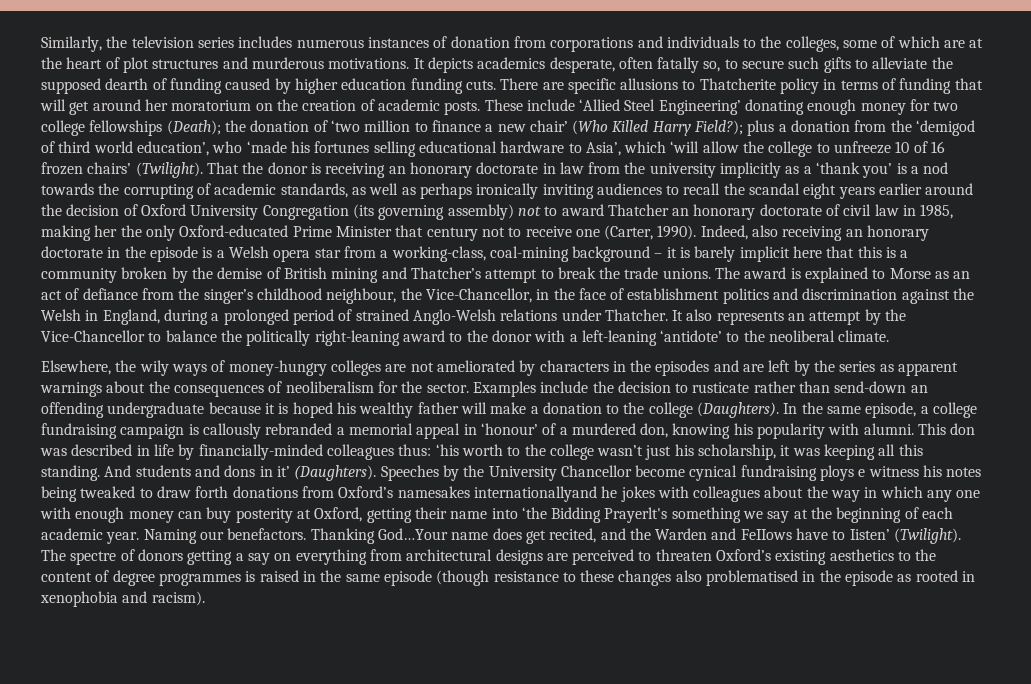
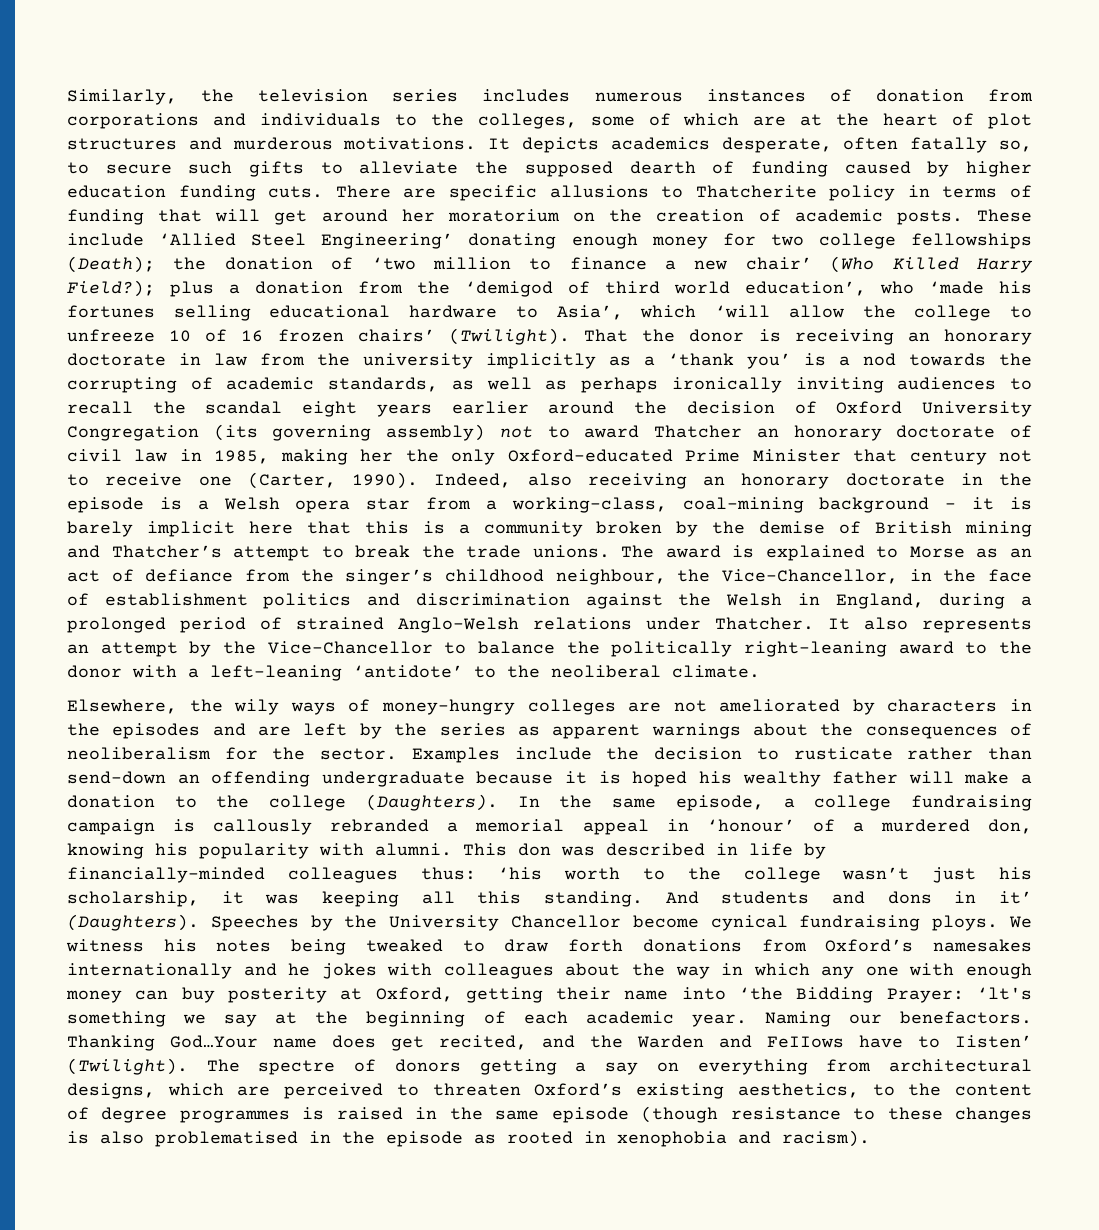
[820,465,866,481] ploys e -> [932,915,1032,931] ploys. We
[473,486,597,502] internationallyand -> [67,963,277,979] internationally and
[604,507,668,523] Prayerlt's -> [886,987,1032,1003] Prayer: ‘lt's
[495,549,543,565] designs -> [67,1083,224,1099] designs, which
[829,549,894,561] aesthetics -> [737,1083,859,1098] aesthetics,
(672, 578) none -> [67,1131,89,1144] is

